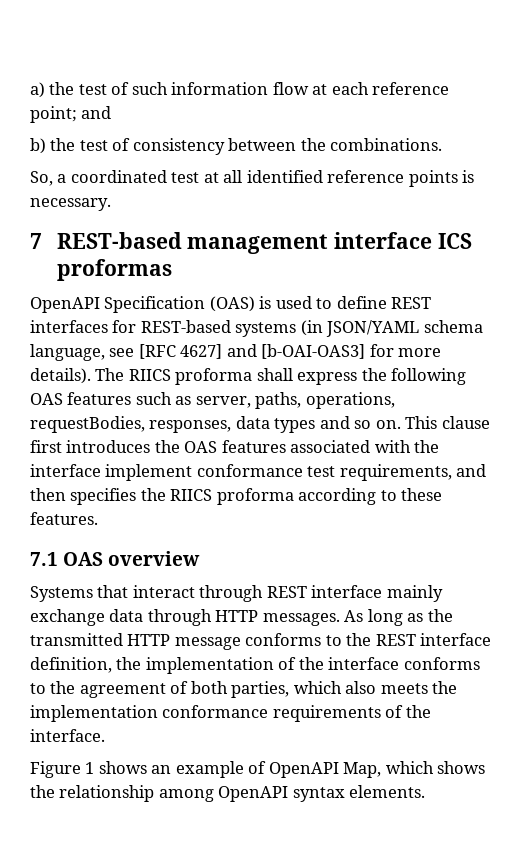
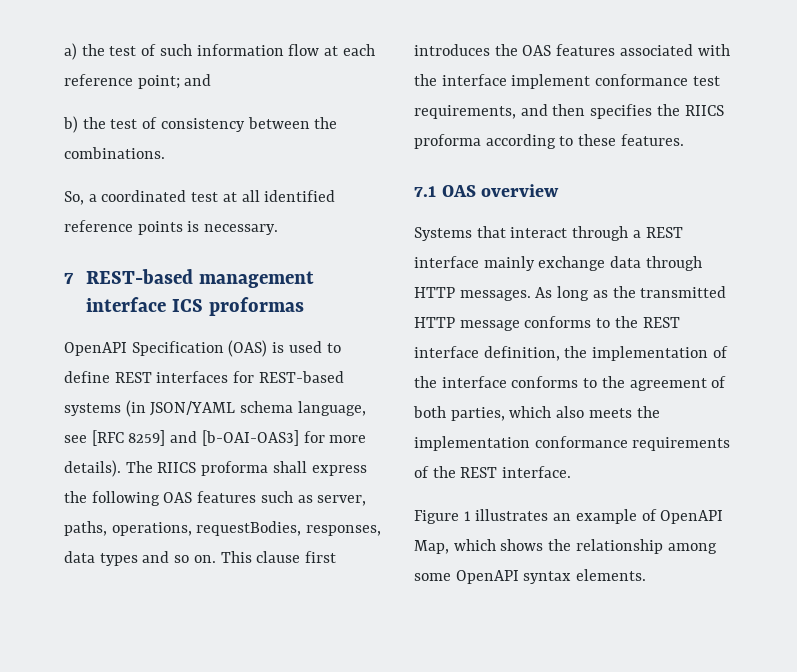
[180,344,223,359] 4627] -> [128,430,166,446] 8259]
(264, 593) none -> [632,230,641,238] a
(431, 711) none -> [460,467,498,478] REST
[98,761,147,774] shows -> [475,509,549,521] illustrates
(214, 795) none -> [414,573,451,581] some

